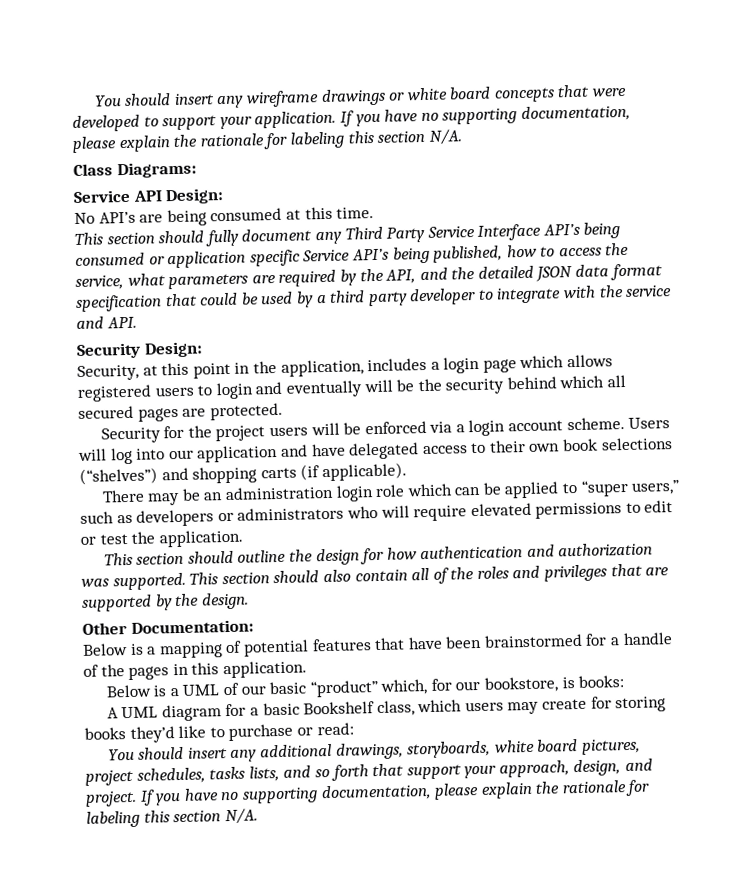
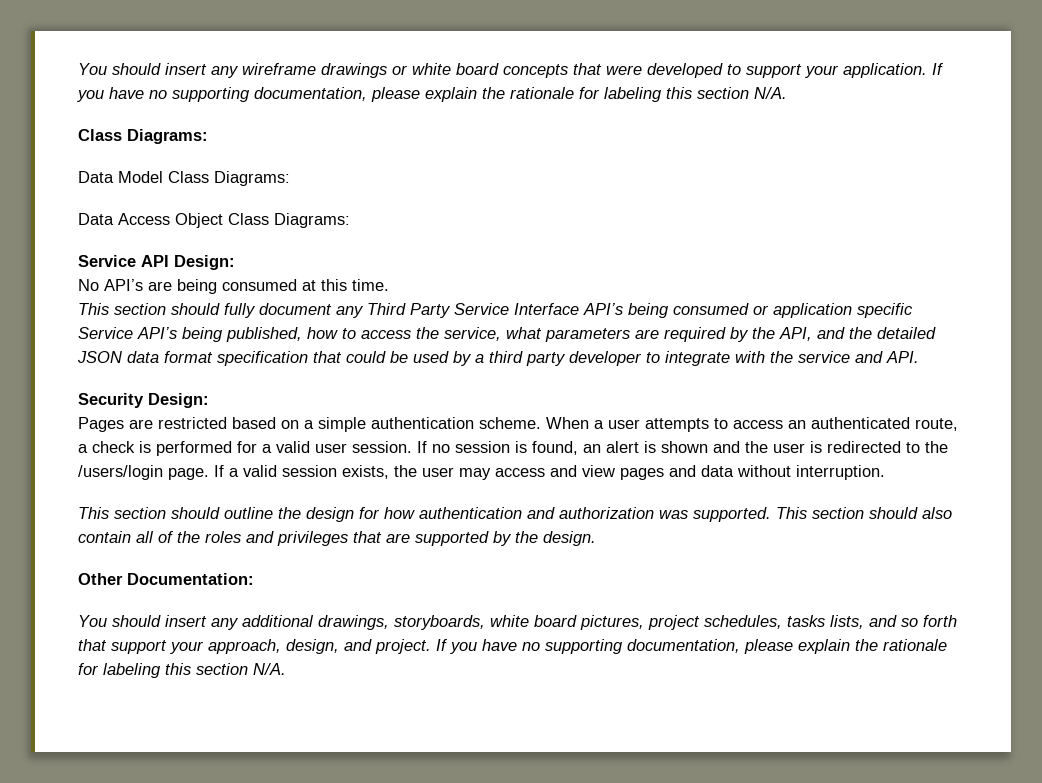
(197, 170) none -> [78,171,290,186] [78,213,350,228] // Data Model Class Diagrams: // Data Access Object Class Diagrams:
[77,354,614,381] [77,374,627,402] [78,402,283,422] [100,417,671,444] [78,437,673,465] [79,462,407,485] [101,479,681,506] [80,500,674,527] [80,529,244,548] Security, at this point in the application, includes a login page which allows registered users to login and eventually will be the security behind which all secured pages are protected. // Security for the project users will be enforced via a login account scheme. Users will log into our application and have delegated access to their own book selections (“shelves”) and shopping carts (if applicable). // There may be an administration login role which can be applied to “super users,” such as developers or administrators who will require elevated permissions to edit or test the application. -> [78,417,958,432] [78,441,948,456] [78,465,885,480] Pages are restricted based on a simple authentication scheme. When a user attempts to access an authenticated route, a check is performed for a valid user session. If no session is found, an alert is shown and the user is redirected to the /users/login page. If a valid session exists, the user may access and view pages and data without interruption.
[82,632,673,659] [83,660,307,681] [105,675,625,698] [106,696,667,722] [84,722,354,743] // Below is a mapping of potential features that have been brainstormed for a handle of the pages in this application. // Below is a UML of our basic “product” which, for our bookstore, is books: // A UML diagram for a basic Bookshelf class, which users may create for storing books they’d like to purchase or read: -> (254, 579) none

